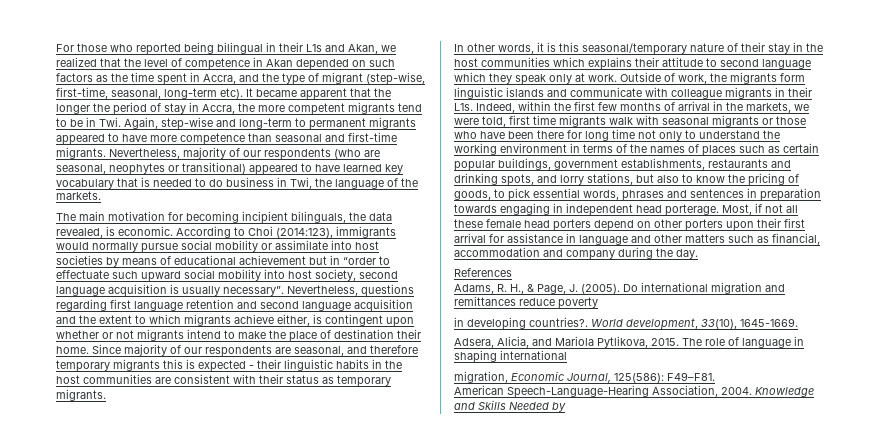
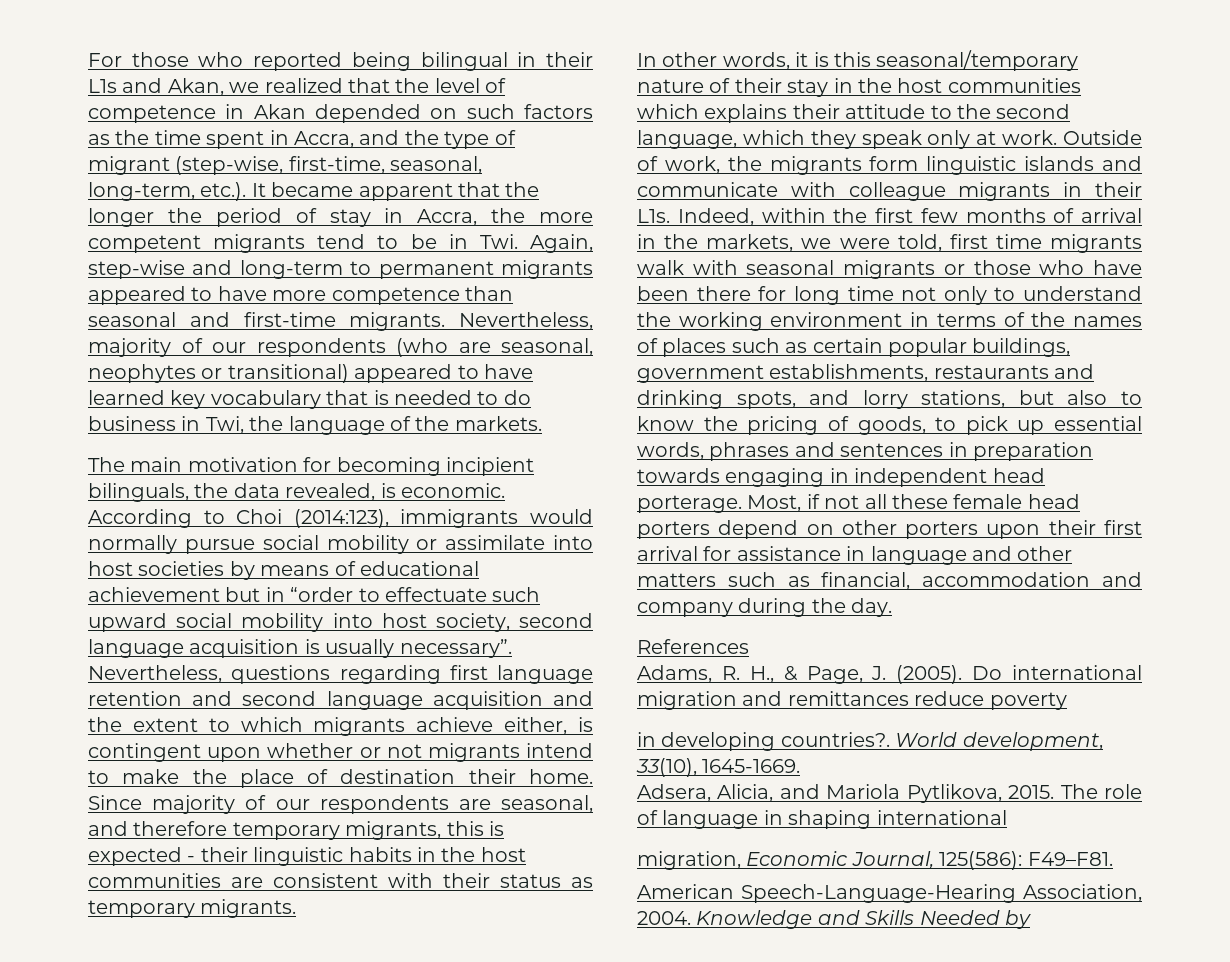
[164,88,243,99] long-term etc). -> [88,182,247,201] long-term, etc.).
[113,359,160,371] migrants -> [345,821,442,840] migrants,
[720,59,811,69] second language -> [957,104,1071,119] [637,130,737,149] the second language,
(530, 194) none -> [1017,420,1045,435] up

